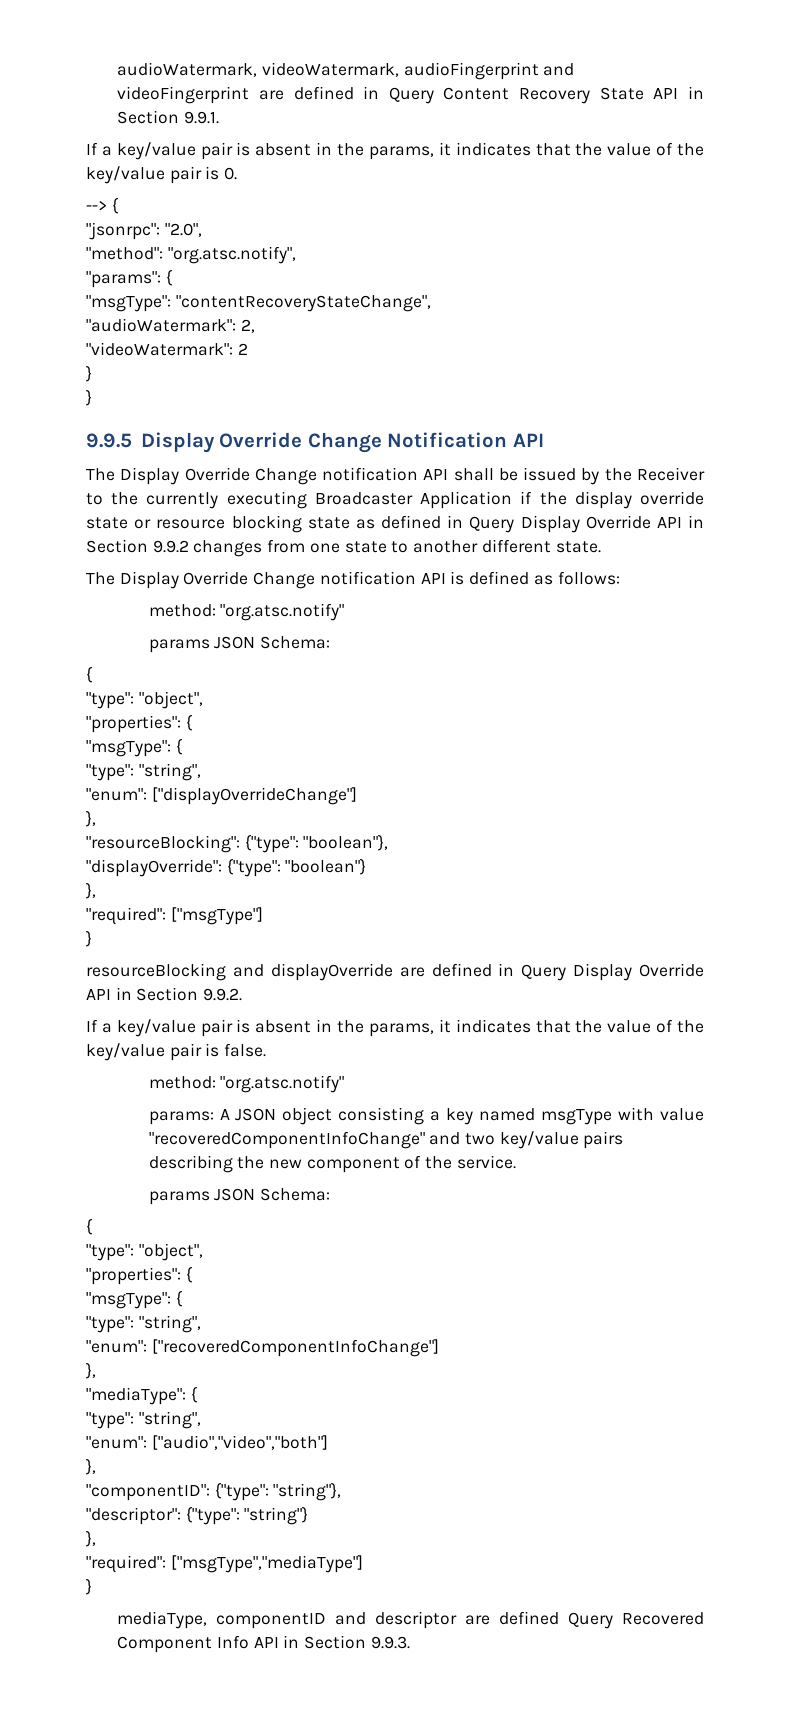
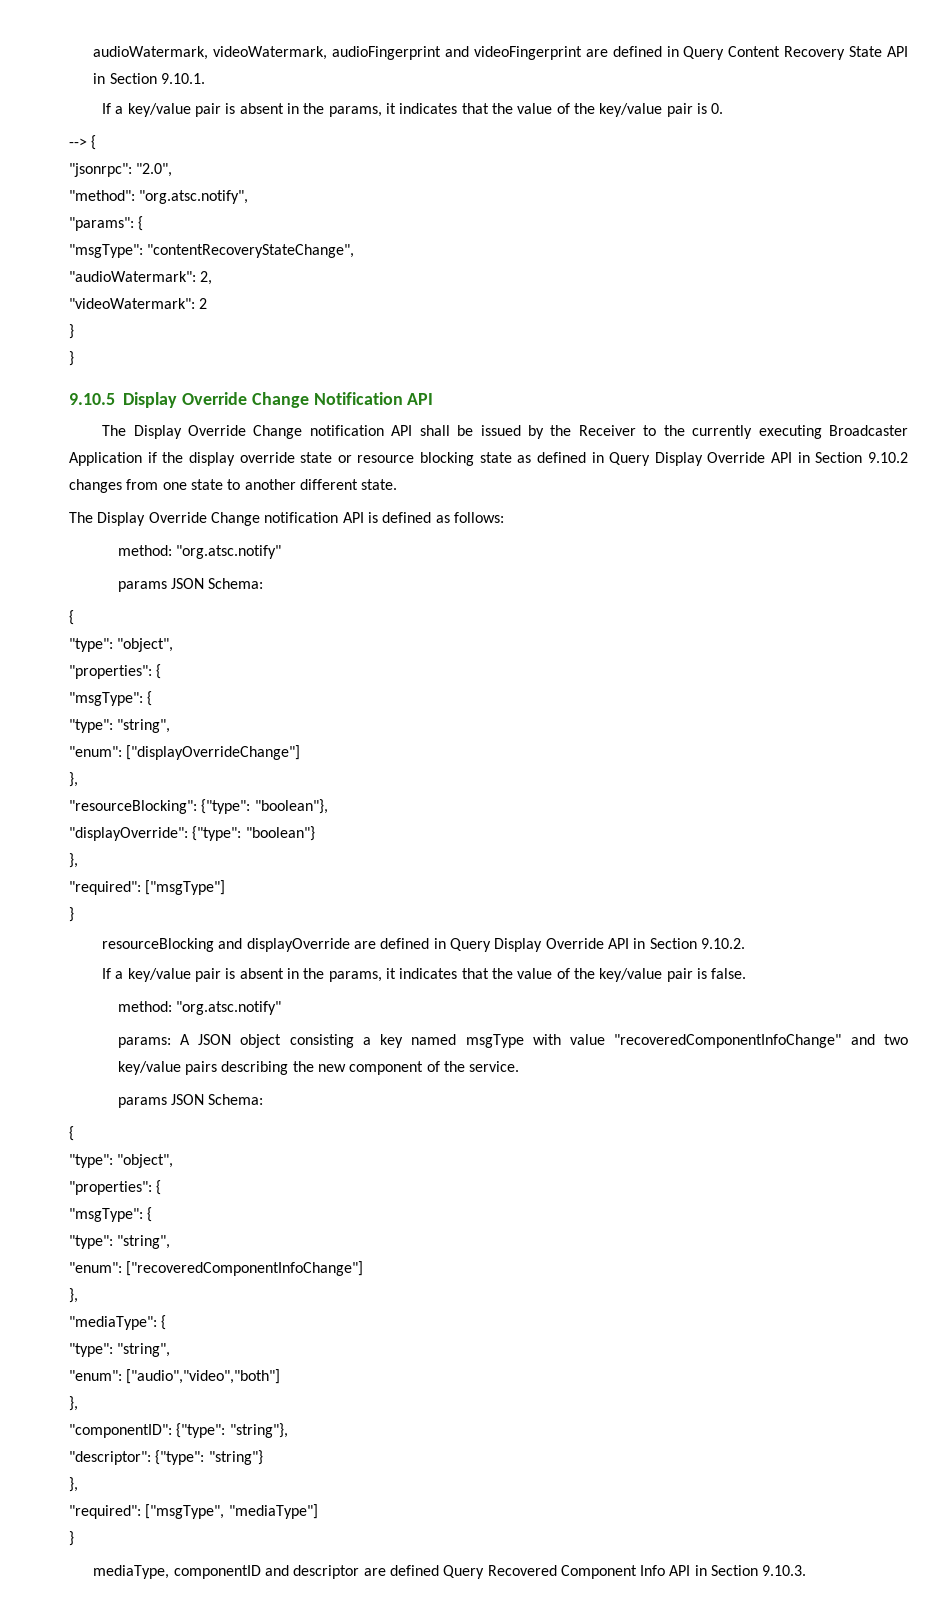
[184,111,220,124] 9.9.1. -> [160,73,205,84] 9.10.1.
[86,433,132,448] 9.9.5 -> [69,393,115,405] 9.10.5
[152,540,189,553] 9.9.2 -> [868,452,909,463] 9.10.2
[203,988,243,1001] 9.9.2. -> [700,938,745,949] 9.10.2.
[170,1555,363,1573] ["msgType","mediaType"] -> [145,1504,318,1519] ["msgType", "mediaType"]
[370,1636,410,1649] 9.9.3. -> [762,1565,807,1576] 9.10.3.

